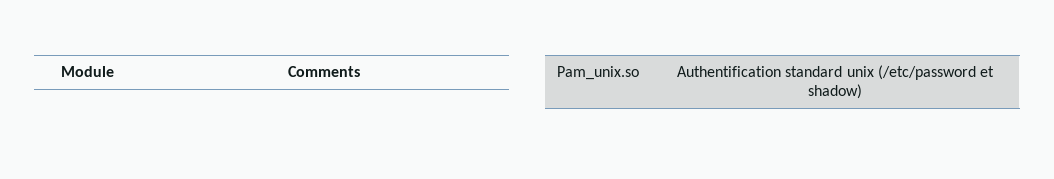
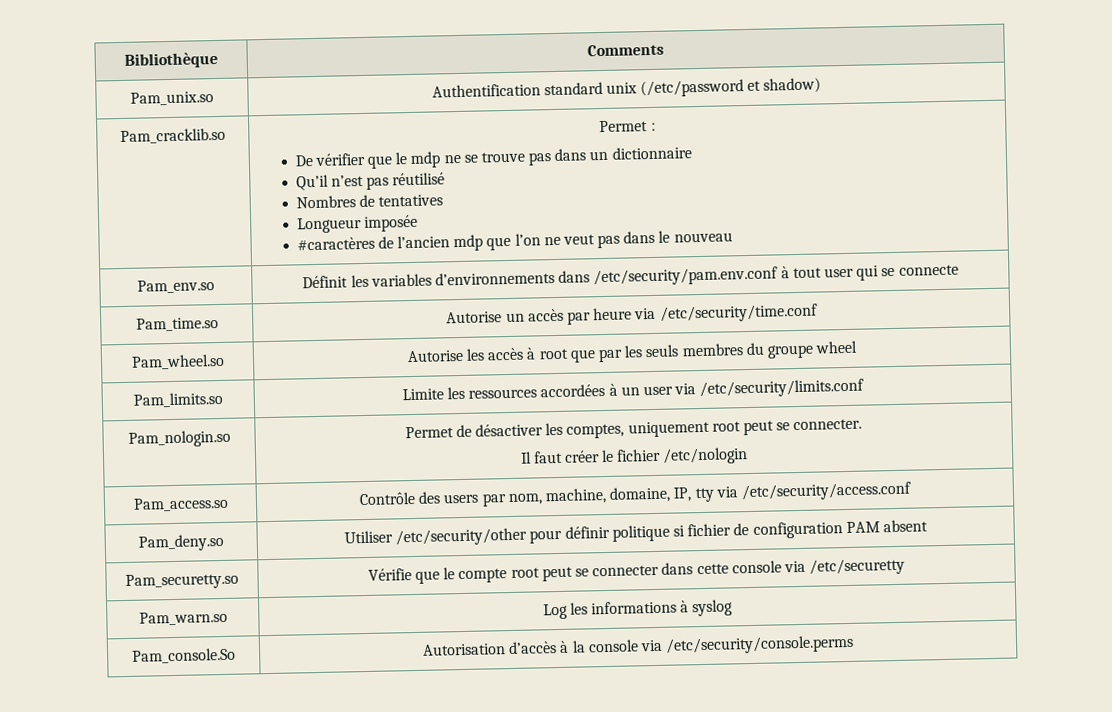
[60,66,114,77] Module -> [124,51,218,69] Bibliothèque
(862, 91) none -> [120,127,226,144] [599,120,656,133] [294,146,692,169] [295,172,446,191] [295,194,443,209] [296,214,418,234] [296,230,733,252] [137,279,215,294] [302,264,959,289] [135,317,219,332] [446,303,818,325] [130,353,225,370] [406,340,858,363] [133,391,223,408] [401,378,865,401] [127,429,231,448] [404,418,863,439] [519,447,749,465] [132,496,229,512] [359,481,912,507] [138,533,224,552] [344,519,928,547] [125,572,239,590] [367,557,906,584] [138,610,228,626] [542,599,734,620] [132,647,236,664] [421,634,855,656] // Pam_cracklib.so | Permet : // De vérifier que le mdp ne se trouve pas dans un dictionnaire // Qu’il n’est pas réutilisé // Nombres de tentatives // Longueur imposée // #caractères de l’ancien mdp que l’on ne veut pas dans le nouveau // Pam_env.so | Définit les variables d’environnements dans /etc/security/pam.env.conf à tout user qui se connecte // Pam_time.so | Autorise un accès par heure via /etc/security/time.conf // Pam_wheel.so | Autorise les accès à root que par les seuls membres du groupe wheel // Pam_limits.so | Limite les ressources accordées à un user via /etc/security/limits.conf // Pam_nologin.so | Permet de désactiver les comptes, uniquement root peut se connecter. // Il faut créer le fichier /etc/nologin // Pam_access.so | Contrôle des users par nom, machine, domaine, IP, tty via /etc/security/access.conf // Pam_deny.so | Utiliser /etc/security/other pour définir politique si fichier de configuration PAM absent // Pam_securetty.so | Vérifie que le compte root peut se connecter dans cette console via /etc/securetty // Pam_warn.so | Log les informations à syslog // Pam_console.So | Autorisation d’accès à la console via /etc/security/console.perms

